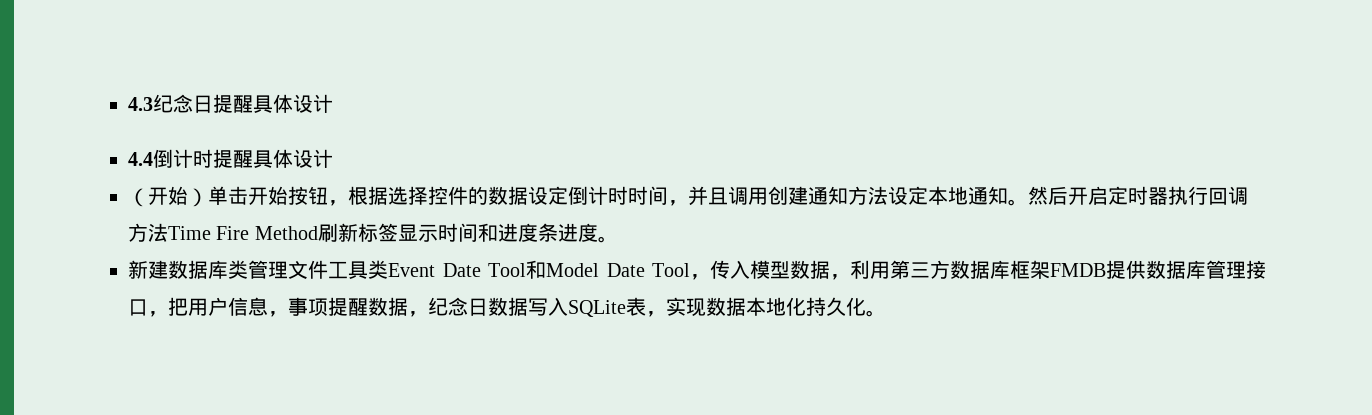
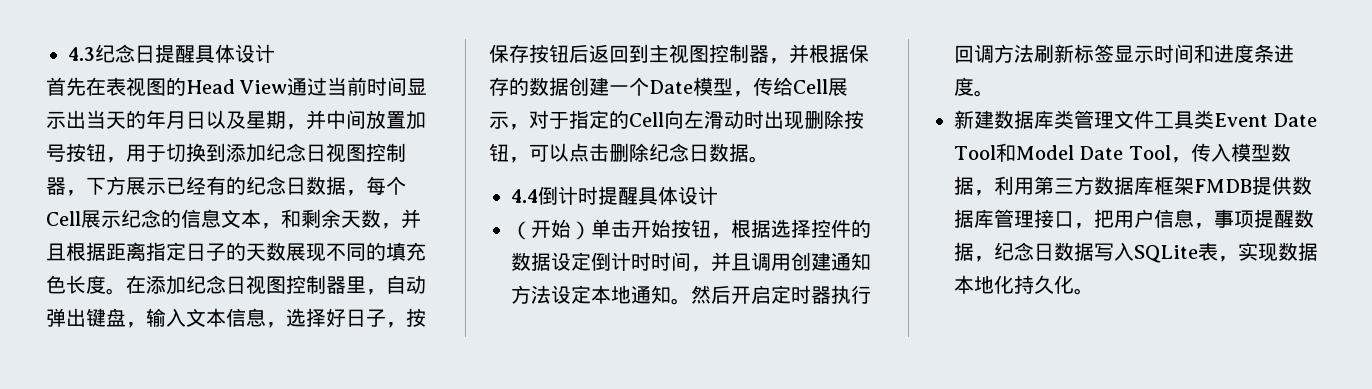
(333, 103) none -> [46,77,428,97] [46,110,426,130] [46,143,406,163] [46,176,406,196] [46,209,421,229] [46,242,426,262] [46,275,426,295] [46,308,426,328] [489,44,869,64] [489,77,848,97] [489,110,864,130] [489,143,769,163] // 首先在表视图的Head View通过当前时间显示出当天的年月日以及星期，并中间放置加号按钮，用于切换到添加纪念日视图控制器，下方展示已经有的纪念日数据，每个Cell展示纪念的信息文本，和剩余天数，并且根据距离指定日子的天数展现不同的填充色长度。在添加纪念日视图控制器里，自动弹出键盘，输入文本信息，选择好日子，按保存按钮后返回到主视图控制器，并根据保存的数据创建一个Date模型，传给Cell展示，对于指定的Cell向左滑动时出现删除按钮，可以点击删除纪念日数据。
[168,226,318,240] Time Fire Method -> (1034, 53) none

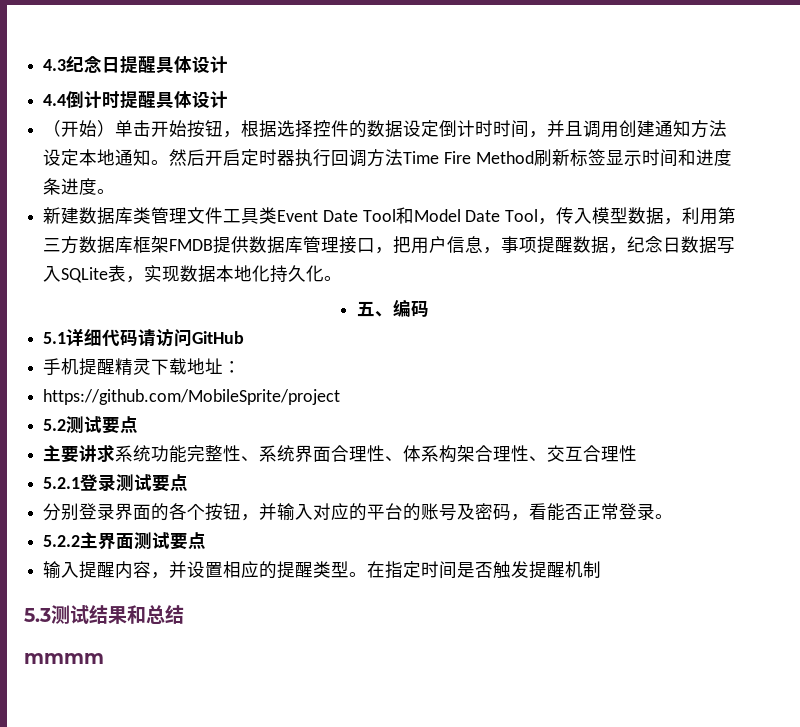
[46,77,428,97] [46,110,426,130] [46,143,406,163] [46,176,406,196] [46,209,421,229] [46,242,426,262] [46,275,426,295] [46,308,426,328] [489,44,869,64] [489,77,848,97] [489,110,864,130] [489,143,769,163] // 首先在表视图的Head View通过当前时间显示出当天的年月日以及星期，并中间放置加号按钮，用于切换到添加纪念日视图控制器，下方展示已经有的纪念日数据，每个Cell展示纪念的信息文本，和剩余天数，并且根据距离指定日子的天数展现不同的填充色长度。在添加纪念日视图控制器里，自动弹出键盘，输入文本信息，选择好日子，按保存按钮后返回到主视图控制器，并根据保存的数据创建一个Date模型，传给Cell展示，对于指定的Cell向左滑动时出现删除按钮，可以点击删除纪念日数据。 -> (229, 64) none
(1034, 53) none -> [403,151,534,164] Time Fire Method
(1094, 291) none -> [357,299,430,317] [43,328,245,347] [43,358,242,376] [43,389,341,405] [43,416,139,434] [43,444,638,463] [43,474,189,492] [43,503,674,521] [43,532,207,550] [43,561,602,579] [24,605,184,624] [24,653,104,664] // 五、编码 // 5.1详细代码请访问GitHub // 手机提醒精灵下载地址： // https://github.com/MobileSprite/project // 5.2测试要点 // 主要讲求系统功能完整性、系统界面合理性、体系构架合理性、交互合理性 // 5.2.1登录测试要点 // 分别登录界面的各个按钮，并输入对应的平台的账号及密码，看能否正常登录。 // 5.2.2主界面测试要点 // 输入提醒内容，并设置相应的提醒类型。在指定时间是否触发提醒机制 // 5.3测试结果和总结 // mmmm

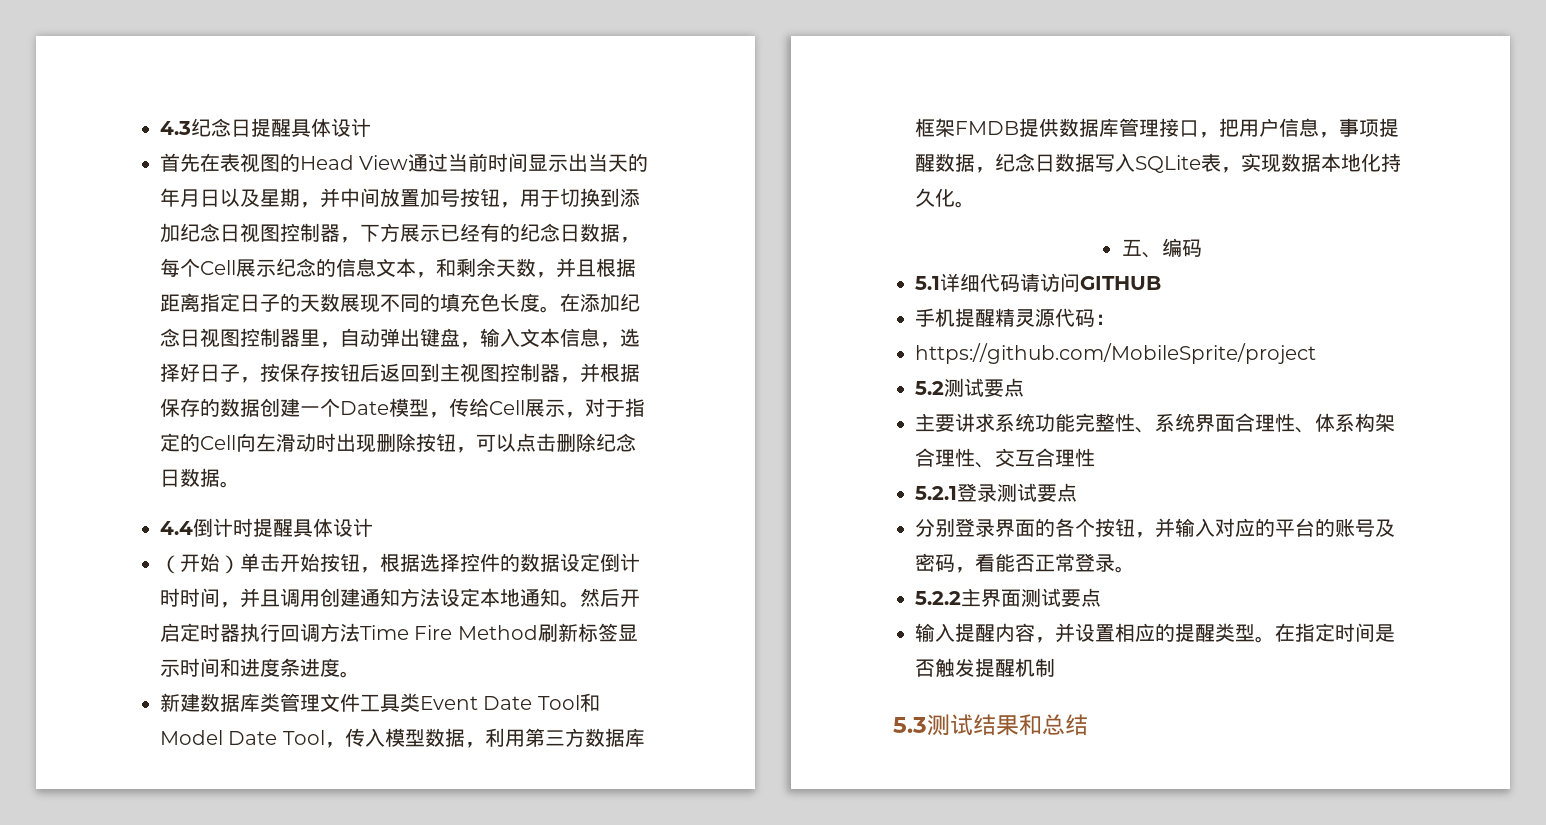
(229, 64) none -> [160,153,649,173] [160,188,640,208] [160,223,640,243] [160,258,636,278] [160,293,640,313] [160,328,640,348] [160,363,640,383] [160,398,645,418] [160,433,636,453] [160,468,240,488] // 首先在表视图的Head View通过当前时间显示出当天的年月日以及星期，并中间放置加号按钮，用于切换到添加纪念日视图控制器，下方展示已经有的纪念日数据，每个Cell展示纪念的信息文本，和剩余天数，并且根据距离指定日子的天数展现不同的填充色长度。在添加纪念日视图控制器里，自动弹出键盘，输入文本信息，选择好日子，按保存按钮后返回到主视图控制器，并根据保存的数据创建一个Date模型，传给Cell展示，对于指定的Cell向左滑动时出现删除按钮，可以点击删除纪念日数据。
[192,331,245,344] GitHub -> [1080,276,1161,290] GITHUB
[151,358,224,375] 下载地址 -> [1035,308,1095,327] 源代码
[24,653,104,664] // mmmm -> (1088, 725) none

